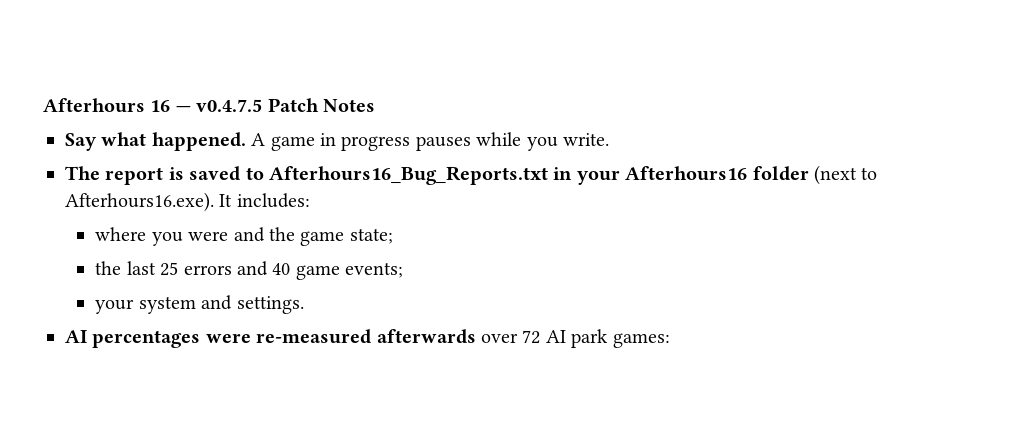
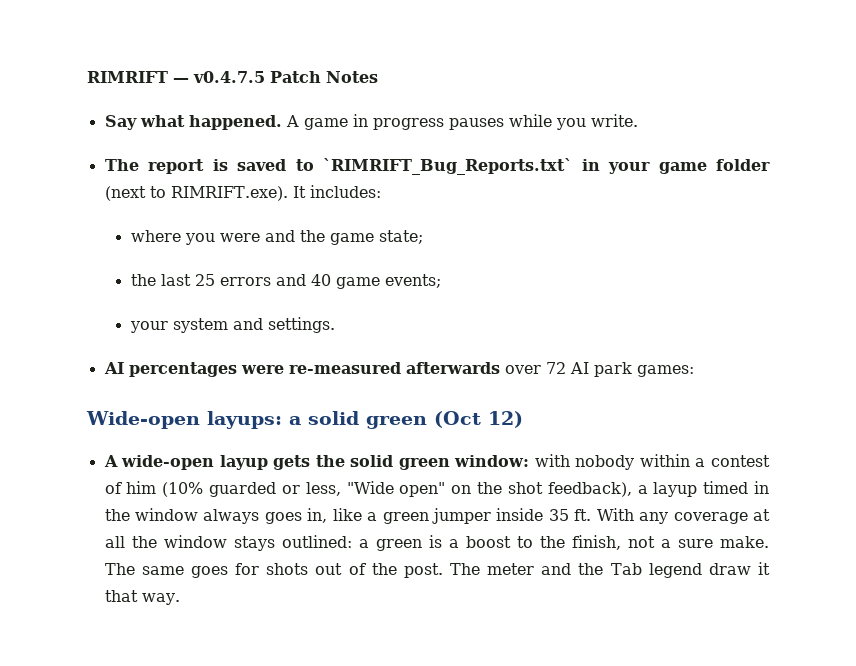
[43,98,171,113] Afterhours 16 -> [87,71,168,83] RIMRIFT
[269,166,548,185] Afterhours16_Bug_Reports.txt -> [323,158,573,175] `RIMRIFT_Bug_Reports.txt`
[625,166,748,181] Afterhours16 -> [658,162,707,174] game
[65,192,214,212] Afterhours16.exe). -> [170,186,288,201] RIMRIFT.exe).
(670, 340) none -> [86,411,523,429] [103,454,770,470] [104,481,770,497] [104,508,770,524] [104,535,769,551] [104,562,770,578] [104,590,180,605] // Wide-open layups: a solid green (Oct 12) // A wide-open layup gets the solid green window: with nobody within a contest of him (10% guarded or less, "Wide open" on the shot feedback), a layup timed in the window always goes in, like a green jumper inside 35 ft. With any coverage at all the window stays outlined: a green is a boost to the finish, not a sure make. The same goes for shots out of the post. The meter and the Tab legend draw it that way.

